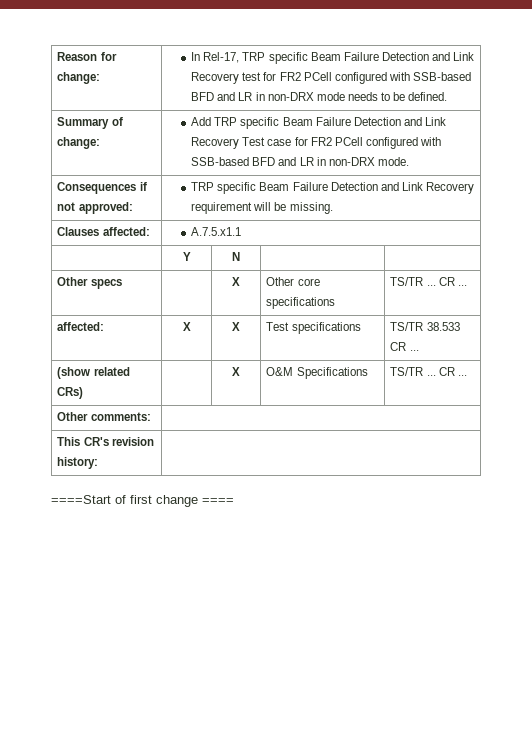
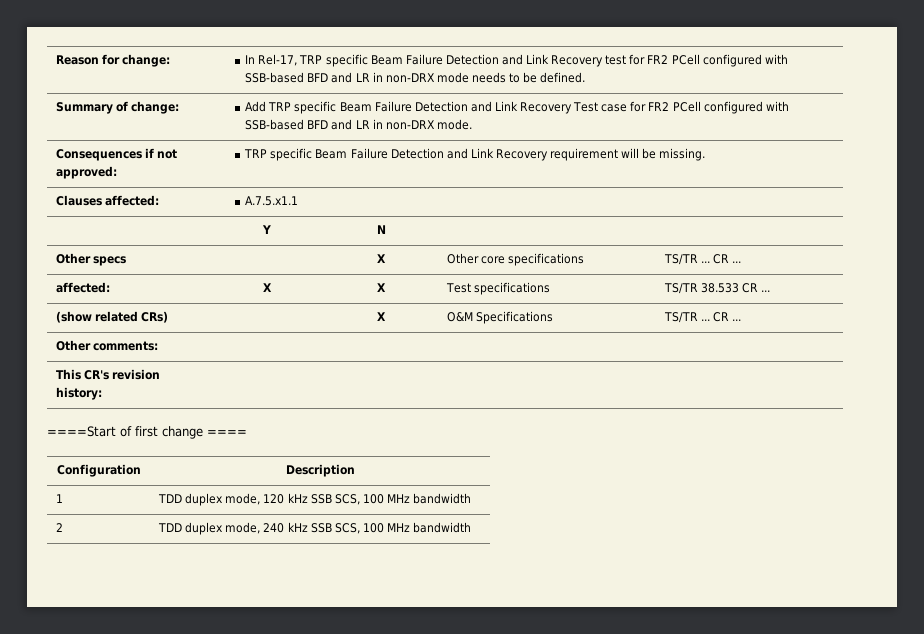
(234, 501) none -> [57,464,141,477] [285,464,355,477] [56,494,64,503] [158,493,472,506] [56,523,64,532] [158,522,472,535] // Configuration | Description // 1 | TDD duplex mode, 120 kHz SSB SCS, 100 MHz bandwidth // 2 | TDD duplex mode, 240 kHz SSB SCS, 100 MHz bandwidth

